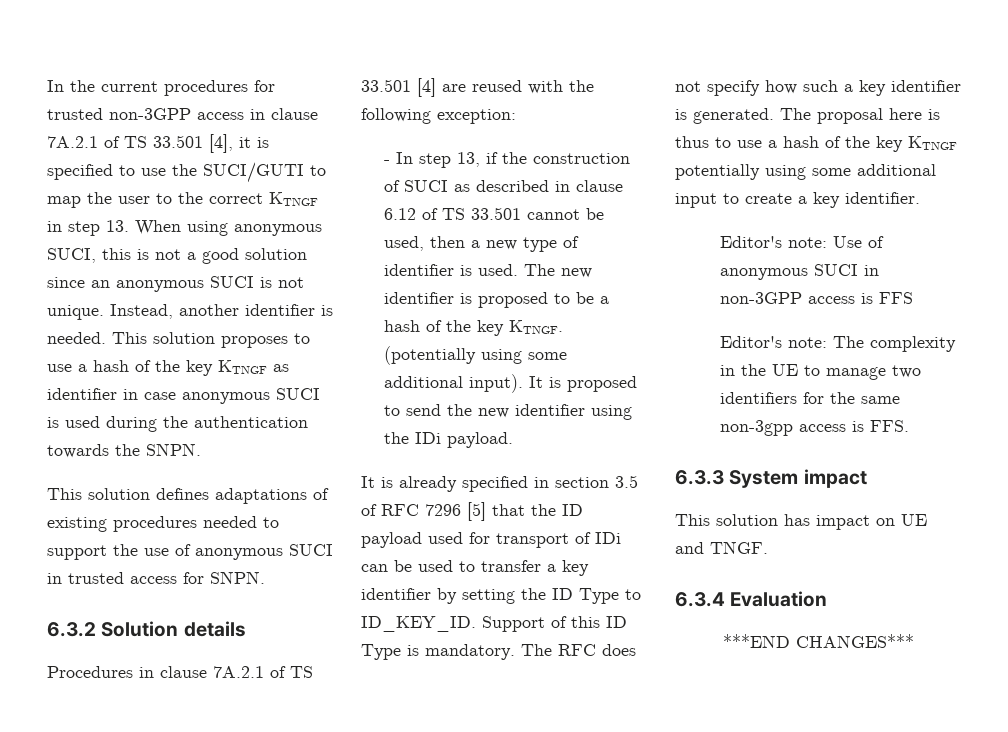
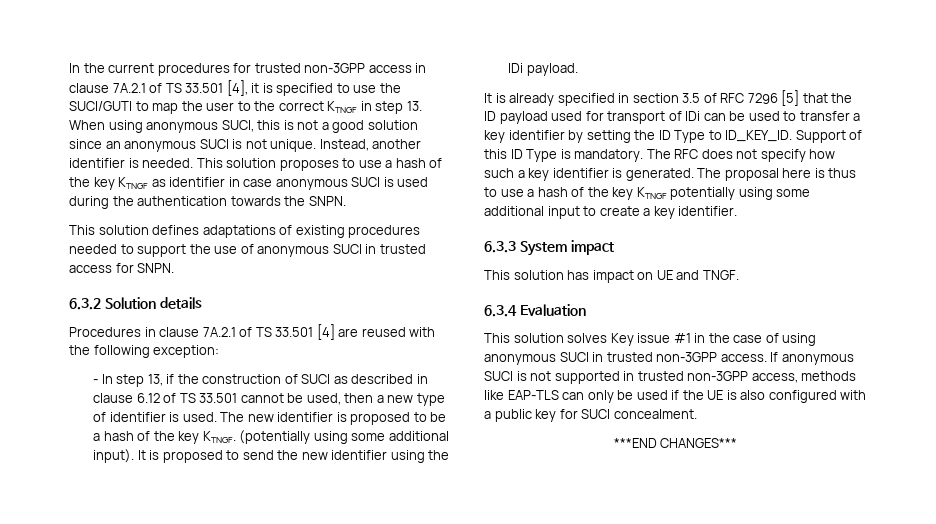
[720,236,885,248] [720,264,880,280] [720,292,914,304] [720,336,957,352] [720,364,922,380] [720,392,901,404] [720,420,910,436] // Editor's note: Use of anonymous SUCI in non-3GPP access is FFS // Editor's note: The complexity in the UE to manage two identifiers for the same non-3gpp access is FFS. -> (738, 211) none
(828, 599) none -> [484,333,817,346] [484,352,854,365] [484,371,857,384] [484,390,867,403] [484,409,697,422] // This solution solves Key issue #1 in the case of using anonymous SUCI in trusted non-3GPP access. If anonymous SUCI is not supported in trusted non-3GPP access, methods like EAP-TLS can only be used if the UE is also configured with a public key for SUCI concealment.

